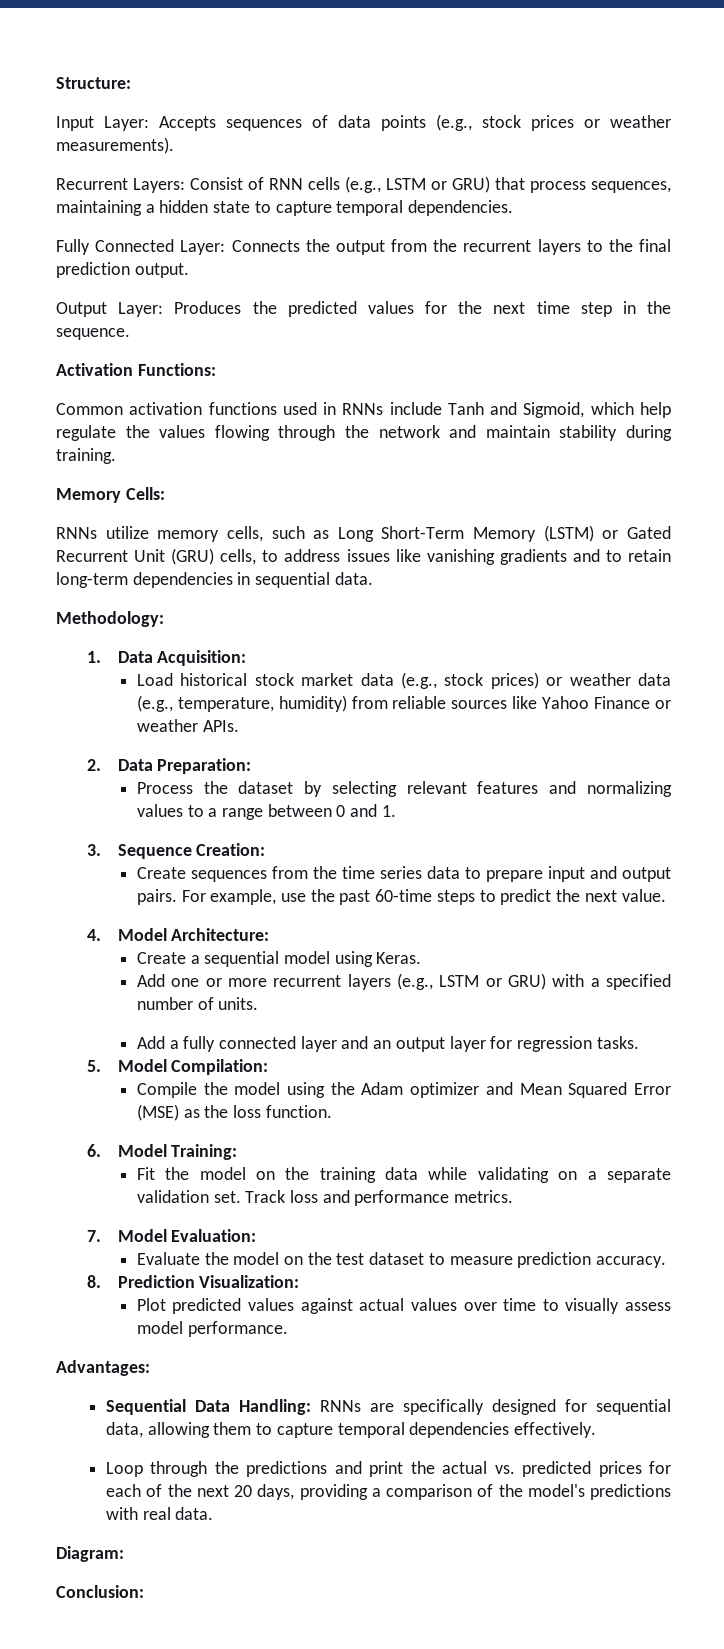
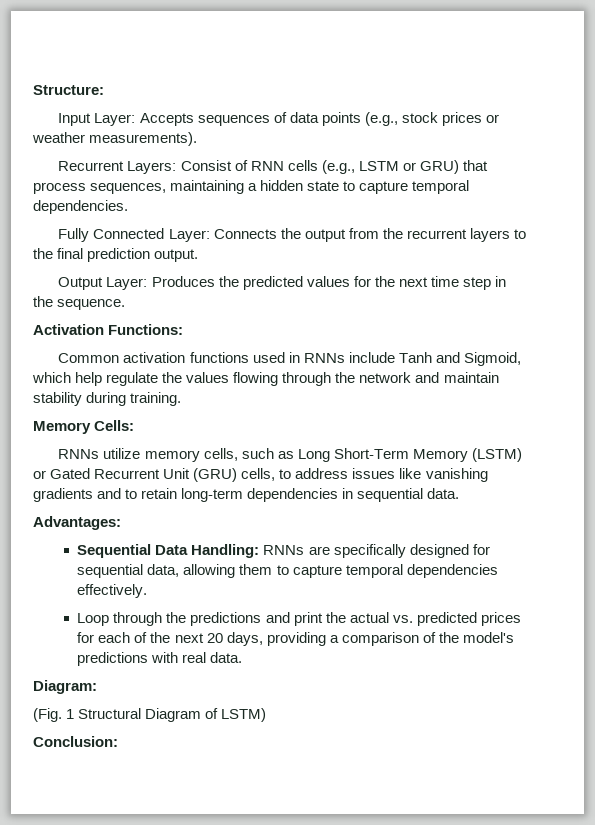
[56,611,164,627] [86,650,247,666] [136,672,671,689] [136,695,671,712] [136,719,239,732] [86,758,252,774] [136,781,673,797] [136,804,396,820] [86,843,266,859] [136,866,671,882] [136,889,666,905] [86,928,270,941] [136,951,422,967] [136,973,671,990] [136,997,259,1010] [136,1036,639,1052] [86,1059,269,1075] [136,1082,671,1098] [136,1104,332,1121] [86,1144,238,1160] [136,1167,671,1183] [136,1190,514,1206] [86,1229,257,1242] [136,1252,667,1268] [86,1275,300,1288] [136,1298,672,1314] [136,1321,288,1337] // Methodology: // 1. Data Acquisition: // Load historical stock market data (e.g., stock prices) or weather data (e.g., temperature, humidity) from reliable sources like Yahoo Finance or weather APIs. // 2. Data Preparation: // Process the dataset by selecting relevant features and normalizing values to a range between 0 and 1. // 3. Sequence Creation: // Create sequences from the time series data to prepare input and output pairs. For example, use the past 60-time steps to predict the next value. // 4. Model Architecture: // Create a sequential model using Keras. // Add one or more recurrent layers (e.g., LSTM or GRU) with a specified number of units. // Add a fully connected layer and an output layer for regression tasks. // 5. Model Compilation: // Compile the model using the Adam optimizer and Mean Squared Error (MSE) as the loss function. // 6. Model Training: // Fit the model on the training data while validating on a separate validation set. Track loss and performance metrics. // 7. Model Evaluation: // Evaluate the model on the test dataset to measure prediction accuracy. // 8. Prediction Visualization: // Plot predicted values against actual values over time to visually assess model performance. -> (460, 493) none
(124, 1554) none -> [33,708,267,722] // (Fig. 1 Structural Diagram of LSTM)

